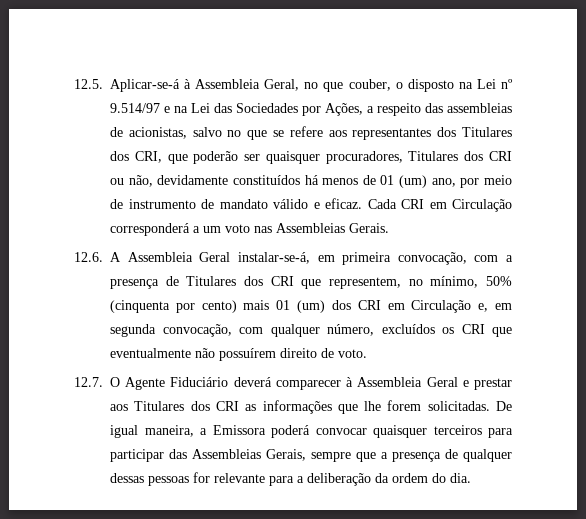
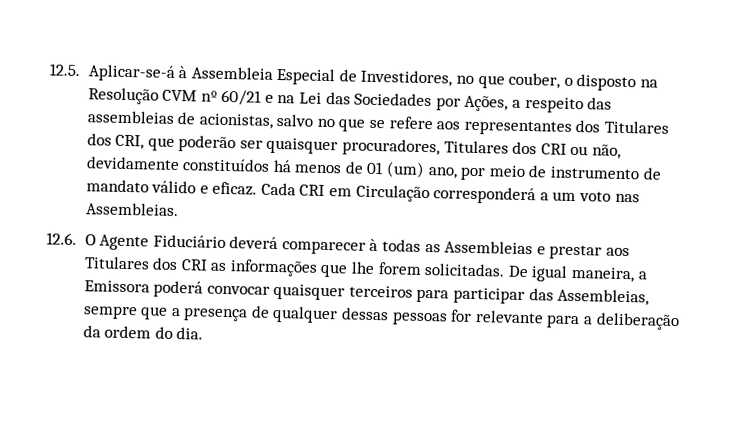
[264,79,300,91] Geral, -> [276,67,453,87] Especial de Investidores,
[476,79,513,89] [110,103,160,113] Lei nº 9.514/97 -> [87,87,263,106] Resolução CVM nº 60/21
[276,223,389,233] [74,252,513,265] [110,276,512,289] [110,300,512,313] [110,324,512,337] [110,348,367,361] [74,377,103,387] Assembleias Gerais. // 12.6. A Assembleia Geral instalar-se-á, em primeira convocação, com a presença de Titulares dos CRI que representem, no mínimo, 50% (cinquenta por cento) mais 01 (um) dos CRI em Circulação e, em segunda convocação, com qualquer número, excluídos os CRI que eventualmente não possuírem direito de voto. // 12.7. -> [84,202,179,217] [46,232,77,246] Assembleias. // 12.6.
[357,377,458,387] Assembleia Geral -> [382,239,534,255] todas as Assembleias
[192,449,306,461] Assembleias Gerais, -> [557,288,650,306] Assembleias,

